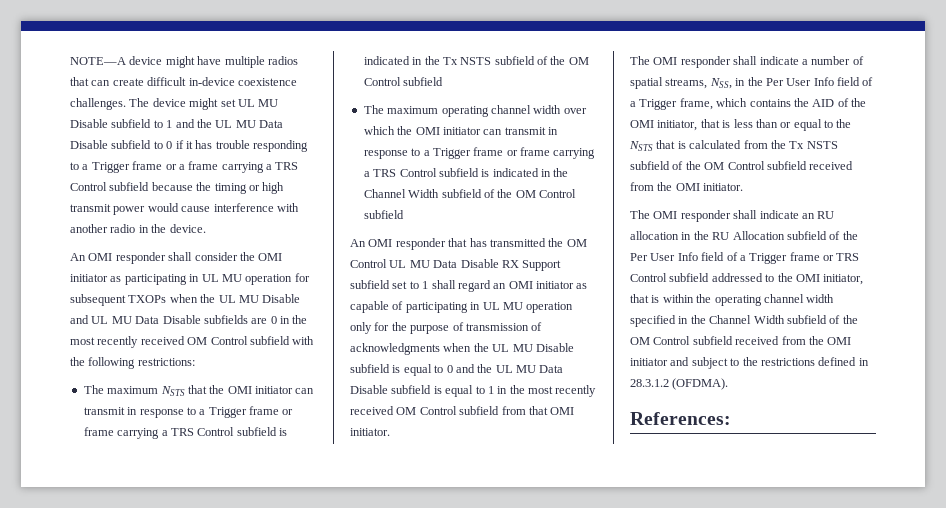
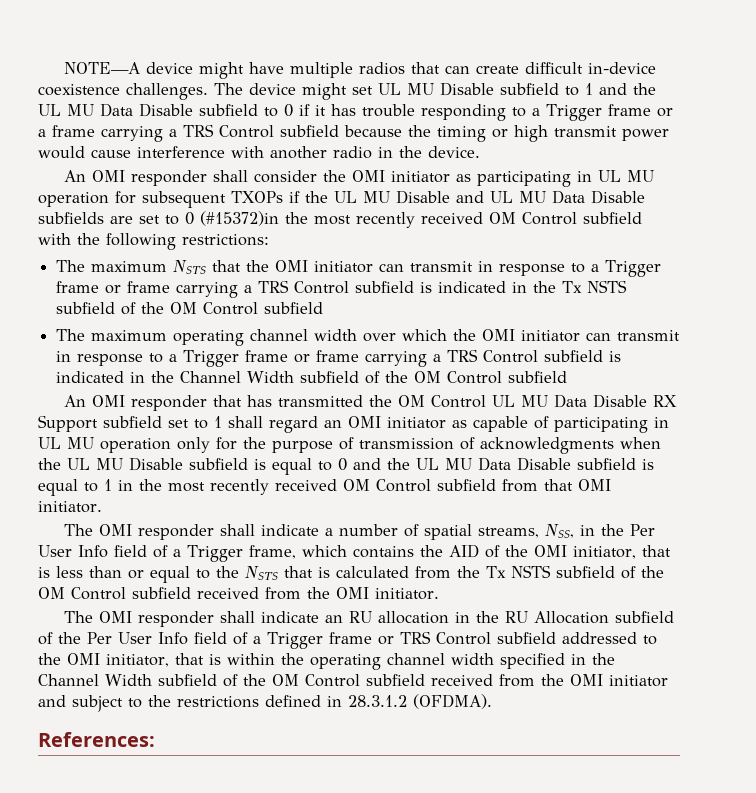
[169,294,198,303] when -> [289,191,300,203] if
[270,316,290,324] 0 in -> [139,211,279,226] set to 0 (#15372)in

